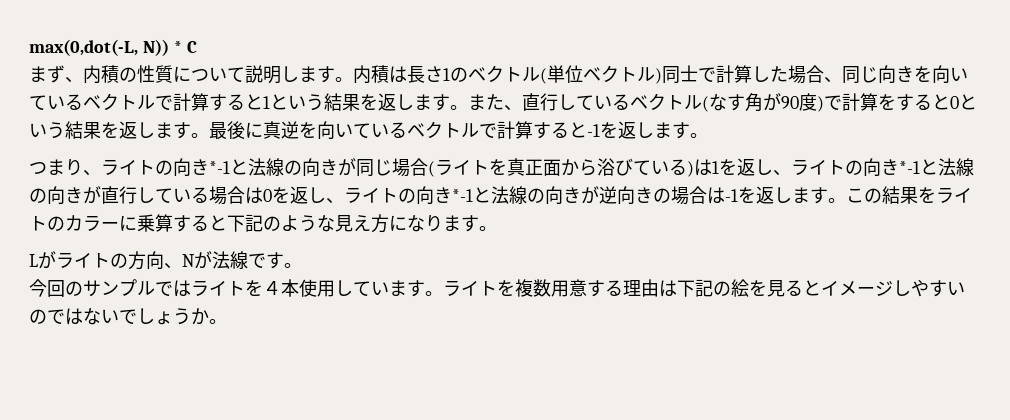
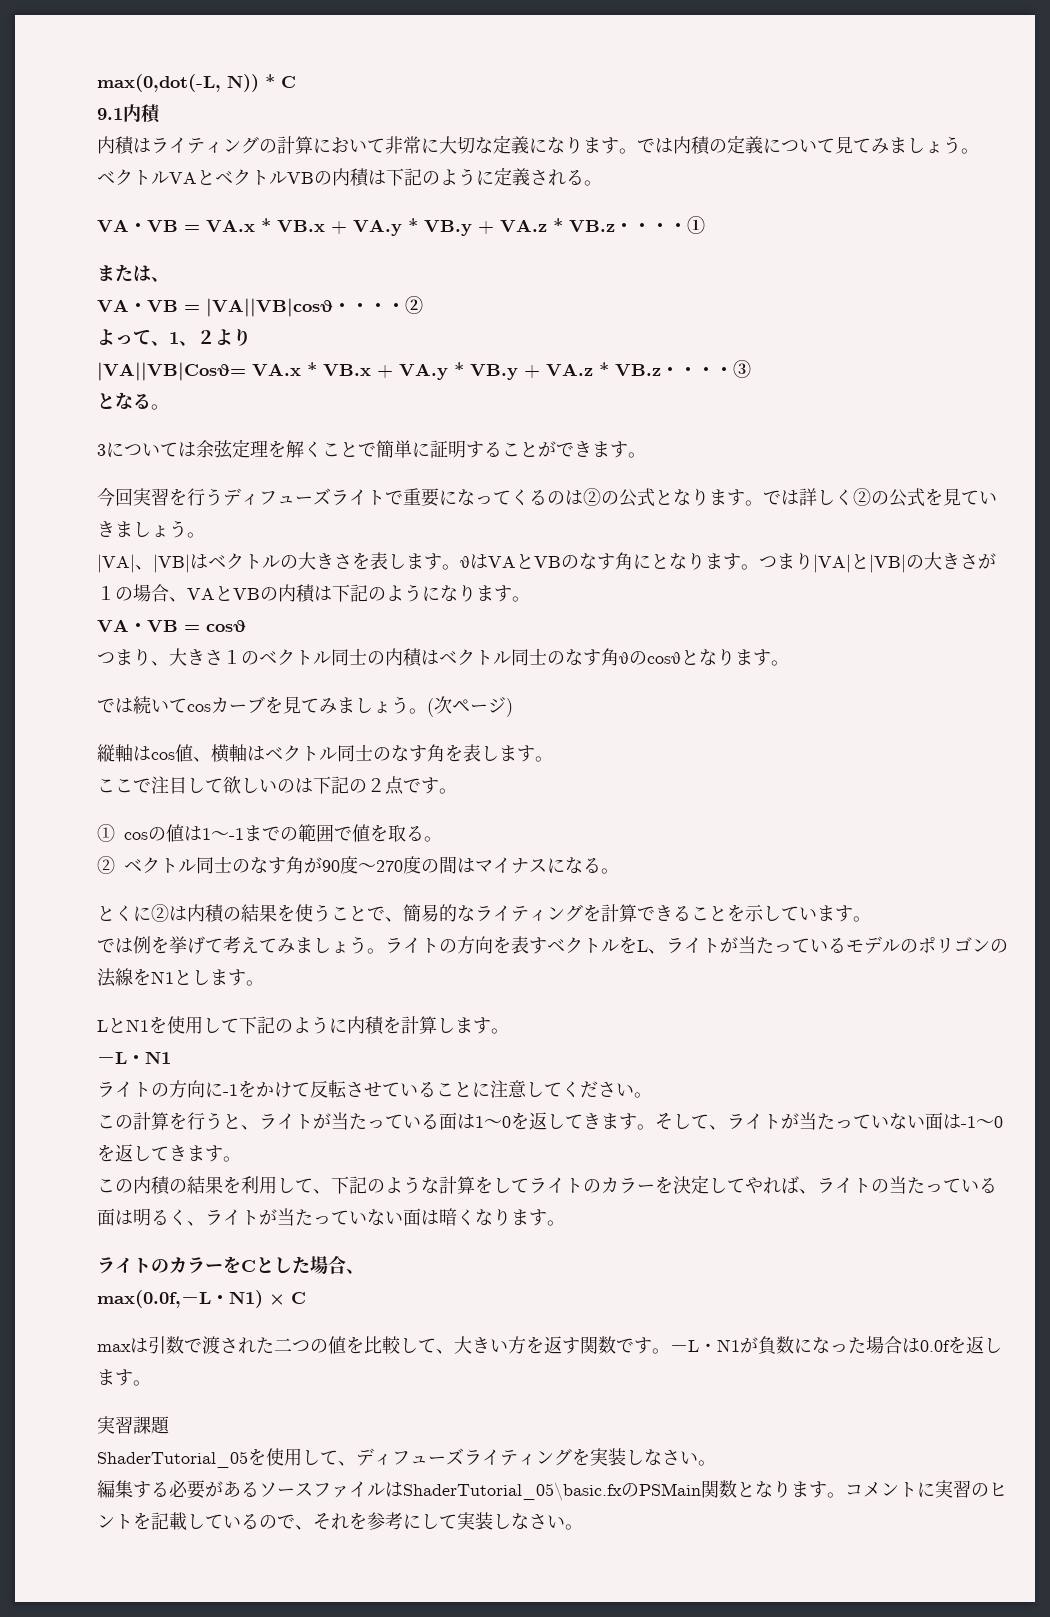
[29,65,968,84] [29,93,709,112] まず、内積の性質について説明します。内積は長さ1のベクトル(単位ベクトル)同士で計算した場合、同じ向きを向いているベクトルで計算すると1という結果を返します。また、直行しているベクトル( -> [97,104,162,124] [97,135,979,155] [97,167,602,187] [97,216,705,236] [97,264,169,282] [97,296,423,317] [97,328,251,346] [97,360,751,381] [97,392,169,410] [97,439,646,459] [97,488,997,507] [97,520,205,538] [97,552,996,573] [97,584,530,603] [97,619,246,632] [97,648,789,667] [97,696,513,717] [97,744,553,763] [97,776,457,795] [97,824,443,842] [97,856,251,874] 9.1内積 // 内積はライティングの計算において非常に大切な定義になります。では内積の定義について見てみましょう。 // ベクトルVAとベクトルVBの内積は下記のように定義される。 // VA・VB = VA.x * VB.x + VA.y * VB.y + VA.z * VB.z・・・・① // または、 // VA・VB = |VA||VB|cosθ・・・・② // よって、1、２より // |VA||VB|Cosθ= VA.x * VB.x + VA.y * VB.y + VA.z * VB.z・・・・③ // となる。 // 3については余弦定理を解くことで簡単に証明することができます。 // 今回実習を行うディフューズライトで重要になってくるのは②の公式となります。では詳しく②の公式を見ていきましょう。 // |VA|、|VB|はベクトルの大きさを表します。θはVAとVBのなす角にとなります。つまり|VA|と|VB|の大きさが１の場合、VAとVBの内積は下記のようになります。 // VA・VB = cosθ // つまり、大きさ１のベクトル同士の内積はベクトル同士のなす角θのcosθとなります。 // では続いてcosカーブを見てみましょう。(次ページ) // 縦軸はcos値、横軸はベクトル同士のなす角を表します。 // ここで注目して欲しいのは下記の２点です。 // ① cosの値は1～-1までの範囲で値を取る。 // ②ベクトル同士の
[817,93,977,112] [29,121,708,139] [29,158,974,177] [29,186,972,205] [29,214,497,233] [29,251,302,270] [29,279,965,297] [29,308,209,325] )で計算をすると0という結果を返します。最後に真逆を向いているベクトルで計算すると-1を返します。 // つまり、ライトの向き*-1と法線の向きが同じ場合(ライトを真正面から浴びている)は1を返し、ライトの向き*-1と法線の向きが直行している場合は0を返し、ライトの向き*-1と法線の向きが逆向きの場合は-1を返します。この結果をライトのカラーに乗算すると下記のような見え方になります。 // Lがライトの方向、Nが法線です。 // 今回のサンプルではライトを４本使用しています。ライトを複数用意する理由は下記の絵を見るとイメージしやすいのではないでしょうか -> [358,856,620,874] [97,904,871,923] [97,936,1008,954] [97,968,264,987] [97,1016,509,1035] [97,1051,171,1064] [97,1080,652,1099] [97,1112,1003,1130] [97,1144,241,1162] [97,1175,997,1195] [97,1208,565,1226] [97,1256,364,1274] [97,1290,306,1308] [97,1336,1002,1355] [97,1369,151,1386] [97,1416,170,1434] [97,1448,716,1468] [97,1480,1007,1501] [97,1512,565,1531] ～270度の間はマイナスになる。 // とくに②は内積の結果を使うことで、簡易的なライティングを計算できることを示しています。 // では例を挙げて考えてみましょう。ライトの方向を表すベクトルをL、ライトが当たっているモデルのポリゴンの法線をN1とします。 // LとN1を使用して下記のように内積を計算します。 // －L・N1 // ライトの方向に-1をかけて反転させていることに注意してください。 // この計算を行うと、ライトが当たっている面は1～0を返してきます。そして、ライトが当たっていない面は-1～0を返してきます。 // この内積の結果を利用して、下記のような計算をしてライトのカラーを決定してやれば、ライトの当たっている面は明るく、ライトが当たっていない面は暗くなります。 // ライトのカラーをCとした場合、 // max(0.0f,－L・N1) × C // maxは引数で渡された二つの値を比較して、大きい方を返す関数です。－L・N1が負数になった場合は0.0fを返します。 // 実習課題 // ShaderTutorial_05を使用して、ディフューズライティングを実装しなさい。 // 編集する必要があるソースファイルはShaderTutorial_05\basic.fxのPSMain関数となります。コメントに実習のヒントを記載しているので、それを参考にして実装しなさい

